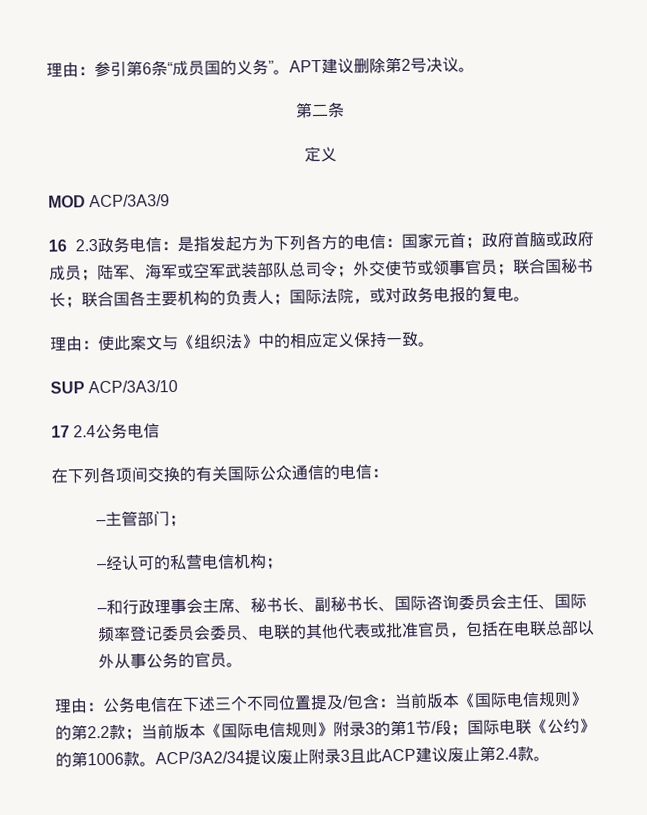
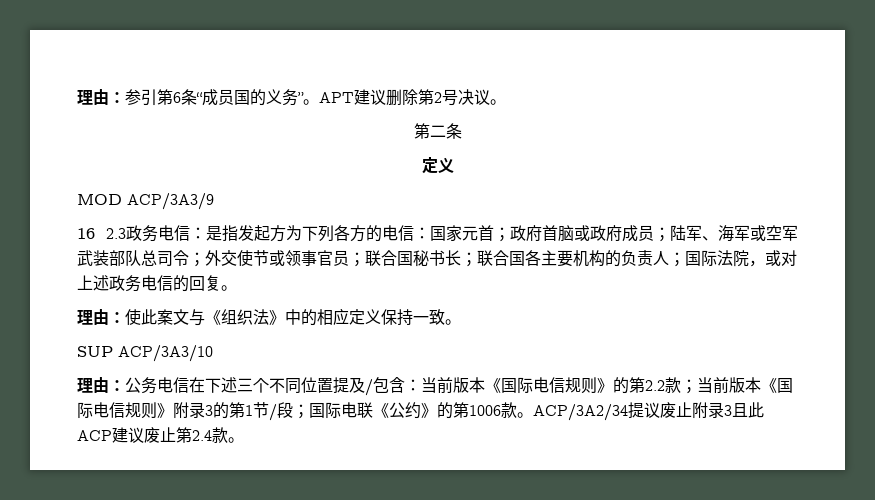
[401,286,514,303] 政务电报的复电 -> [77,275,221,292] 上述政务电信的回复
[51,422,161,440] [51,464,388,484] [95,510,186,528] [96,553,283,571] [96,593,587,615] [96,620,595,643] [97,651,243,670] // 17 2.4公务电信 // 在下列各项间交换的有关国际公众通信的电信： // –主管部门； // –经认可的私营电信机构； // –和行政理事会主席、秘书长、副秘书长、国际咨询委员会主任、国际频率登记委员会委员、电联的其他代表或批准官员，包括在电联总部以外从事公务的官员。 -> (213, 353) none

